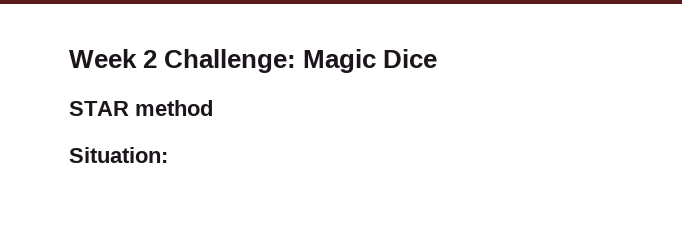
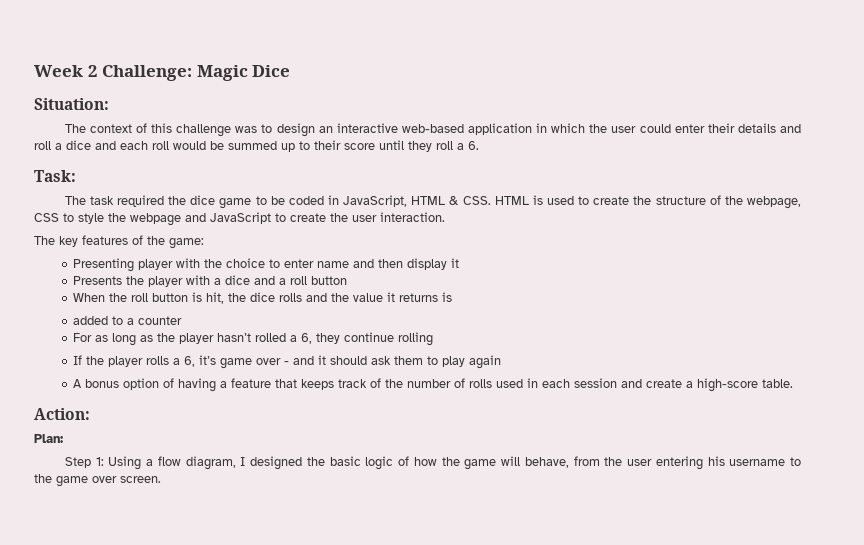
[69,100,213,116] [69,147,168,163] STAR method // Situation: -> [34,98,109,110] [64,123,801,137] [34,140,479,152] [34,170,76,182] [64,195,802,209] [34,212,445,226] [34,235,204,249] [73,258,460,272] [73,275,348,287] [73,292,453,304] [73,316,183,325] [73,332,434,346] [73,355,502,369] [73,378,794,392] [34,408,90,420] [34,434,63,443] [64,456,801,470] [34,474,161,487] Situation: // The context of this challenge was to design an interactive web-based application in which the user could enter their details and roll a dice and each roll would be summed up to their score until they roll a 6. // Task: // The task required the dice game to be coded in JavaScript, HTML & CSS. HTML is used to create the structure of the webpage, CSS to style the webpage and JavaScript to create the user interaction. // The key features of the game: // Presenting player with the choice to enter name and then display it // Presents the player with a dice and a roll button // When the roll button is hit, the dice rolls and the value it returns is // added to a counter // For as long as the player hasn’t rolled a 6, they continue rolling // If the player rolls a 6, it’s game over - and it should ask them to play again // A bonus option of having a feature that keeps track of the number of rolls used in each session and create a high-score table. // Action: // Plan: // Step 1: Using a flow diagram, I designed the basic logic of how the game will behave, from the user entering his username to the game over screen.

